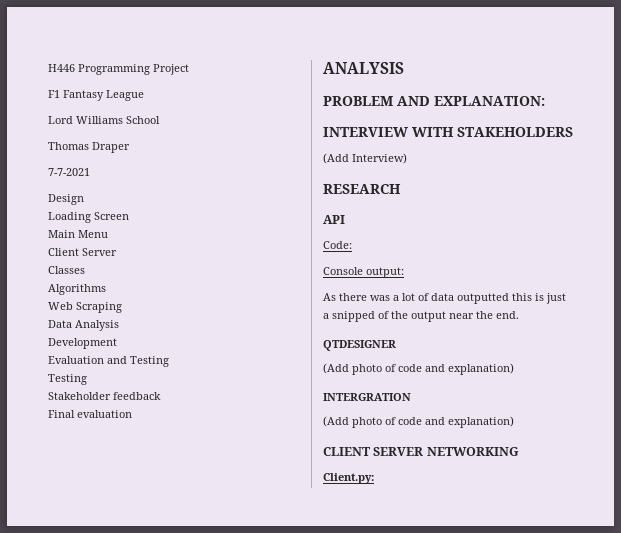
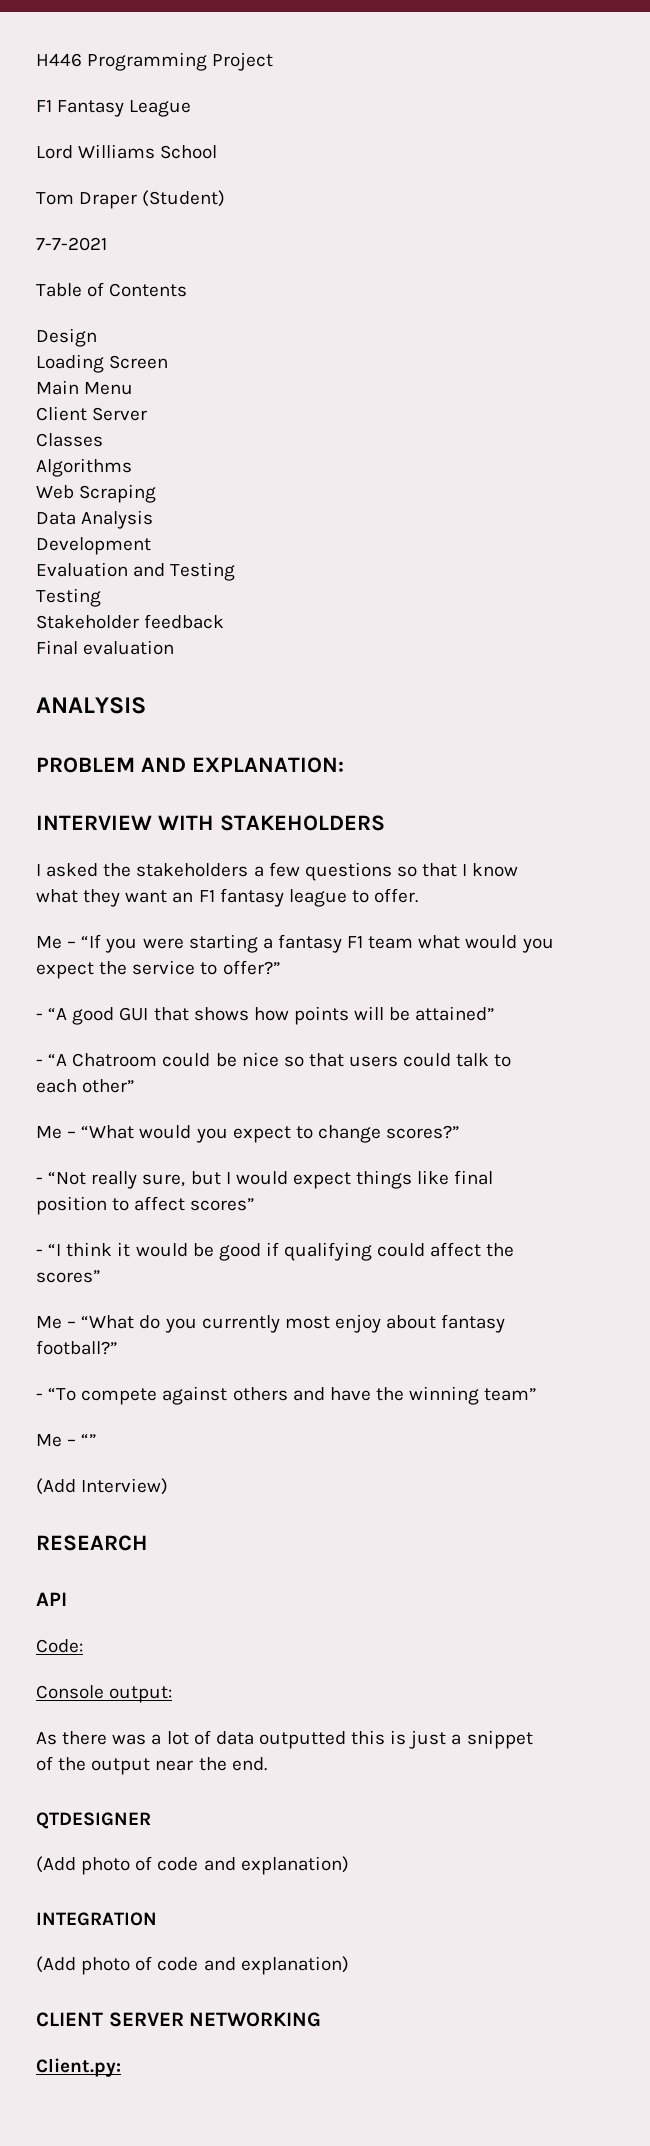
[48,142,89,150] Thomas -> [36,192,74,205] Tom
(130, 147) none -> [142,190,226,207] (Student)
(90, 172) none -> [36,282,188,297] // Table of Contents
(573, 132) none -> [36,862,519,881] [36,888,419,907] [36,934,554,953] [36,960,281,979] [36,1006,496,1025] [36,1052,512,1067] [36,1079,136,1093] [36,1125,461,1143] [36,1170,494,1189] [36,1196,256,1215] [36,1242,515,1261] [36,1270,101,1283] [36,1314,506,1333] [36,1340,118,1355] [36,1386,538,1405] [36,1434,98,1447] // I asked the stakeholders a few questions so that I know what they want an F1 fantasy league to offer. // Me – “If you were starting a fantasy F1 team what would you expect the service to offer?” // - “A good GUI that shows how points will be attained” // - “A Chatroom could be nice so that users could talk to each other” // Me – “What would you expect to change scores?” // - “Not really sure, but I would expect things like final position to affect scores” // - “I think it would be good if qualifying could affect the scores” // Me – “What do you currently most enjoy about fantasy football?” // - “To compete against others and have the winning team” // Me – “”
[332,311,375,322] snipped -> [466,1730,533,1749] snippet
[323,393,411,401] INTERGRATION -> [36,1912,157,1926] INTEGRATION

